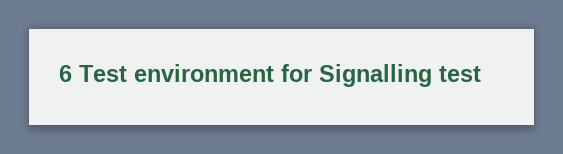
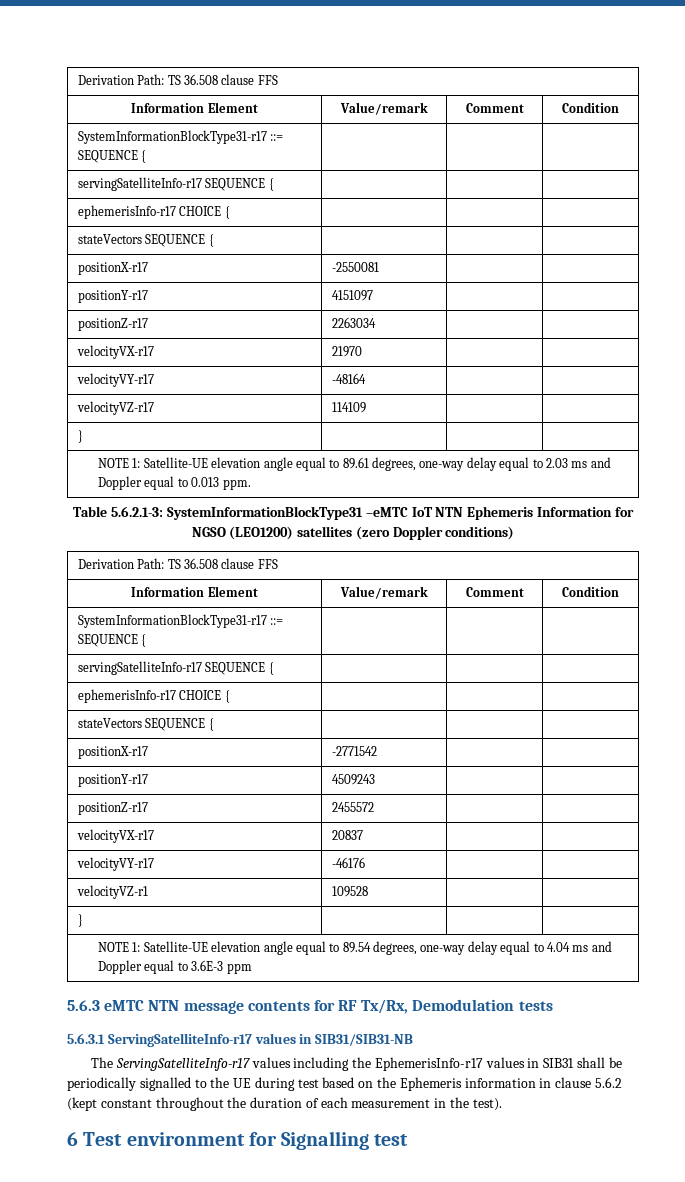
(59, 73) none -> [77,74,278,85] [131,102,258,113] [339,102,428,115] [465,103,524,113] [562,102,619,113] [77,130,284,144] [77,150,147,163] [77,177,274,191] [77,205,230,219] [77,234,214,247] [77,262,148,275] [331,262,379,272] [77,290,148,303] [331,290,373,301] [77,318,148,331] [331,317,376,328] [76,345,154,359] [331,346,362,357] [76,373,154,387] [331,373,366,384] [76,401,154,415] [331,402,366,413] [77,430,83,443] [98,457,611,471] [98,476,251,490] [73,506,634,520] [191,526,515,540] [77,558,278,569] [131,586,258,597] [339,586,428,599] [465,587,524,597] [562,586,619,597] [77,614,284,628] [77,634,147,647] [77,661,274,675] [77,689,230,703] [77,718,214,731] [77,746,148,759] [331,746,377,756] [77,774,148,787] [331,774,375,785] [77,802,148,815] [331,802,374,812] [76,829,154,843] [331,830,363,840] [76,857,154,871] [331,857,365,868] [76,885,148,899] [331,886,368,897] [77,914,83,927] [98,941,612,955] [98,960,252,974] [67,999,553,1014] [67,1033,414,1047] [90,1057,622,1071] [67,1077,622,1091] [67,1097,502,1111] Derivation Path: TS 36.508 clause FFS // Information Element | Value/remark | Comment | Condition // SystemInformationBlockType31-r17 ::= SEQUENCE { | | | // servingSatelliteInfo-r17 SEQUENCE { | | | // ephemerisInfo-r17 CHOICE { | | | // stateVectors SEQUENCE { | | | // positionX-r17 | -2550081 | | // positionY-r17 | 4151097 | | // positionZ-r17 | 2263034 | | // velocityVX-r17 | 21970 | | // velocityVY-r17 | -48164 | | // velocityVZ-r17 | 114109 | | // } | | | // NOTE 1: Satellite-UE elevation angle equal to 89.61 degrees, one-way delay equal to 2.03 ms and Doppler equal to 0.013 ppm. // Table 5.6.2.1-3: SystemInformationBlockType31 –eMTC IoT NTN Ephemeris Information for NGSO (LEO1200) satellites (zero Doppler conditions) // Derivation Path: TS 36.508 clause FFS // Information Element | Value/remark | Comment | Condition // SystemInformationBlockType31-r17 ::= SEQUENCE { | | | // servingSatelliteInfo-r17 SEQUENCE { | | | // ephemerisInfo-r17 CHOICE { | | | // stateVectors SEQUENCE { | | | // positionX-r17 | -2771542 | | // positionY-r17 | 4509243 | | // positionZ-r17 | 2455572 | | // velocityVX-r17 | 20837 | | // velocityVY-r17 | -46176 | | // velocityVZ-r1 | 109528 | | // } | | | // NOTE 1: Satellite-UE elevation angle equal to 89.54 degrees, one-way delay equal to 4.04 ms and Doppler equal to 3.6E-3 ppm // 5.6.3 eMTC NTN message contents for RF Tx/Rx, Demodulation tests // 5.6.3.1 ServingSatelliteInfo-r17 values in SIB31/SIB31-NB // The ServingSatelliteInfo-r17 values including the EphemerisInfo-r17 values in SIB31 shall be periodically signalled to the UE during test based on the Ephemeris information in clause 5.6.2 (kept constant throughout the duration of each measurement in the test). //

